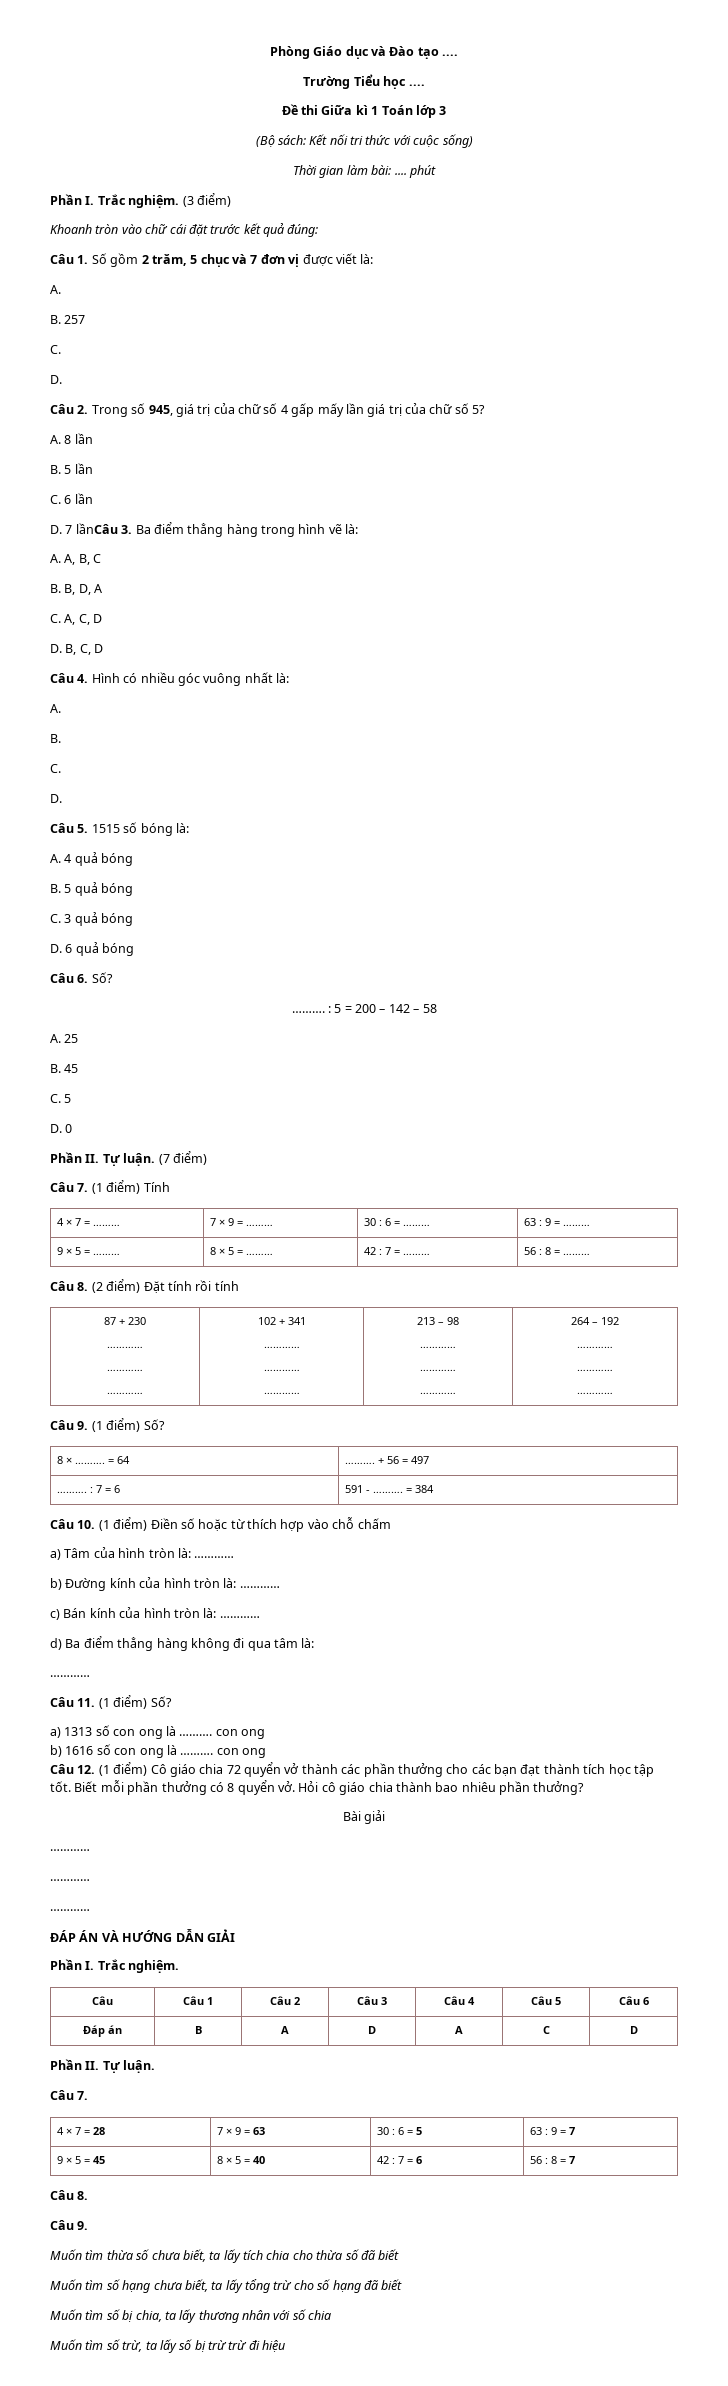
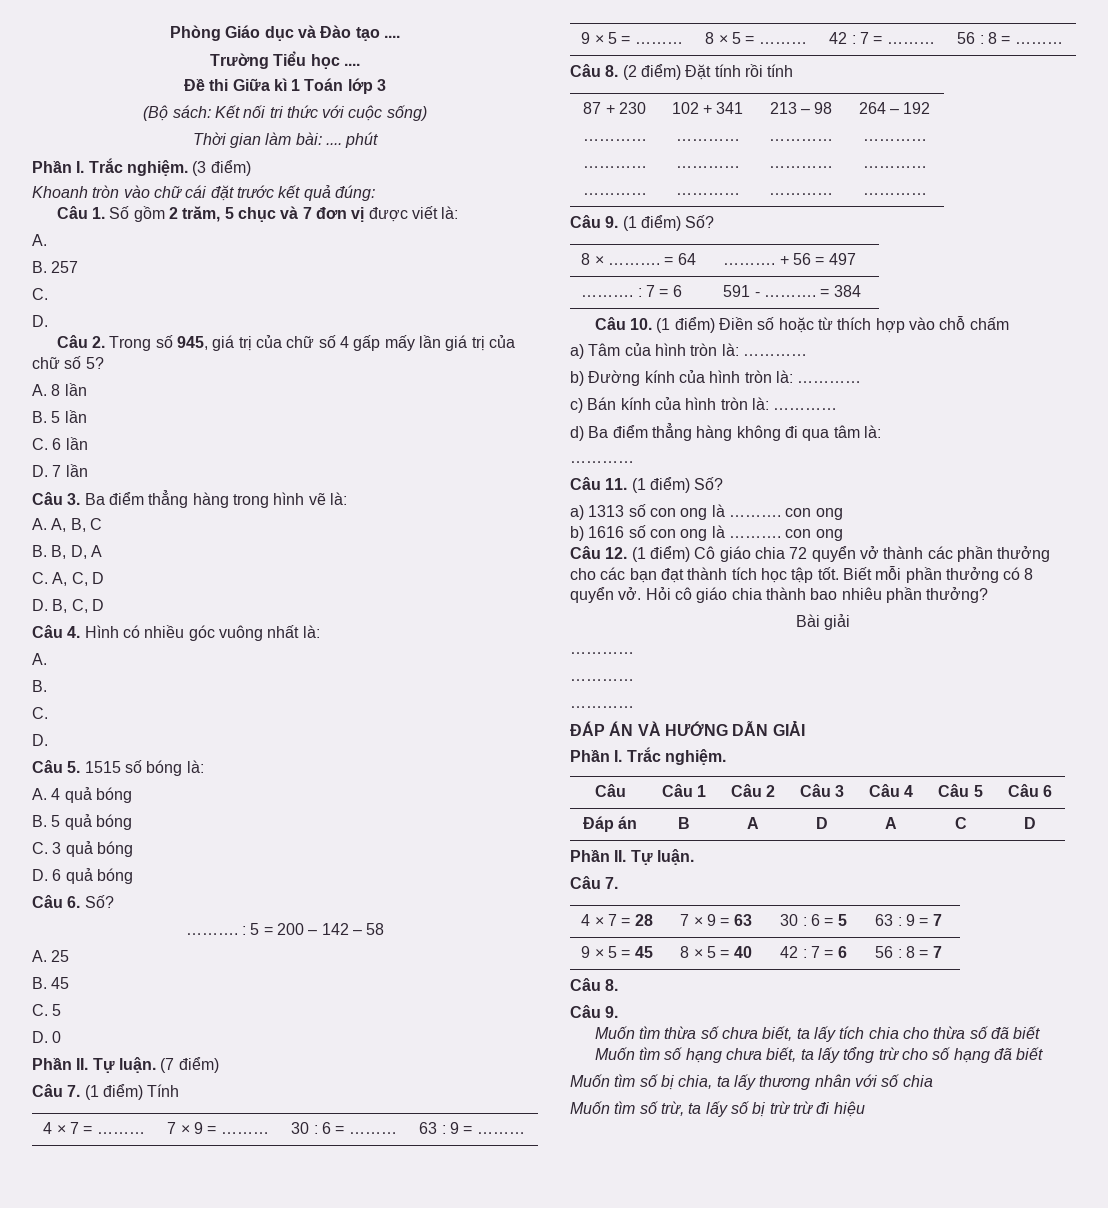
[75,523,118,534] lầnCâu -> [65,464,88,477] [32,492,63,505] lần // Câu

